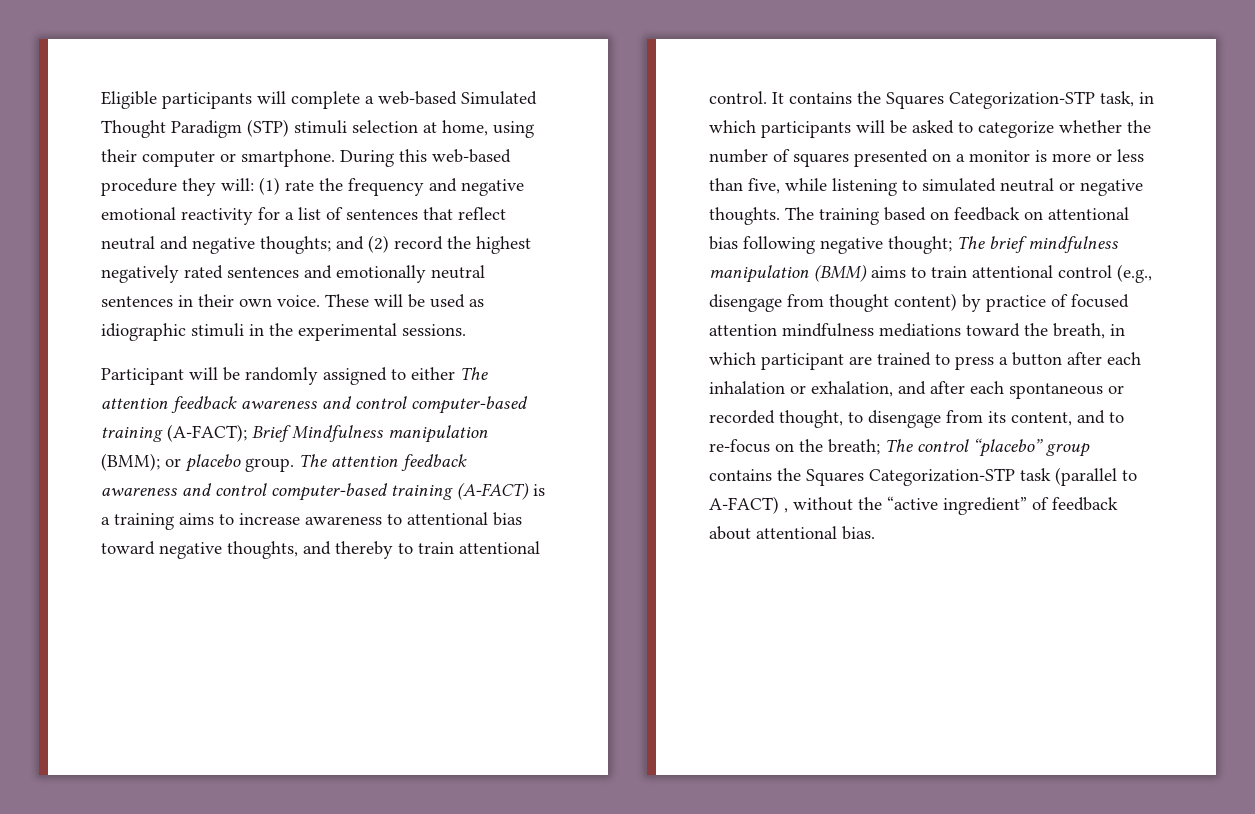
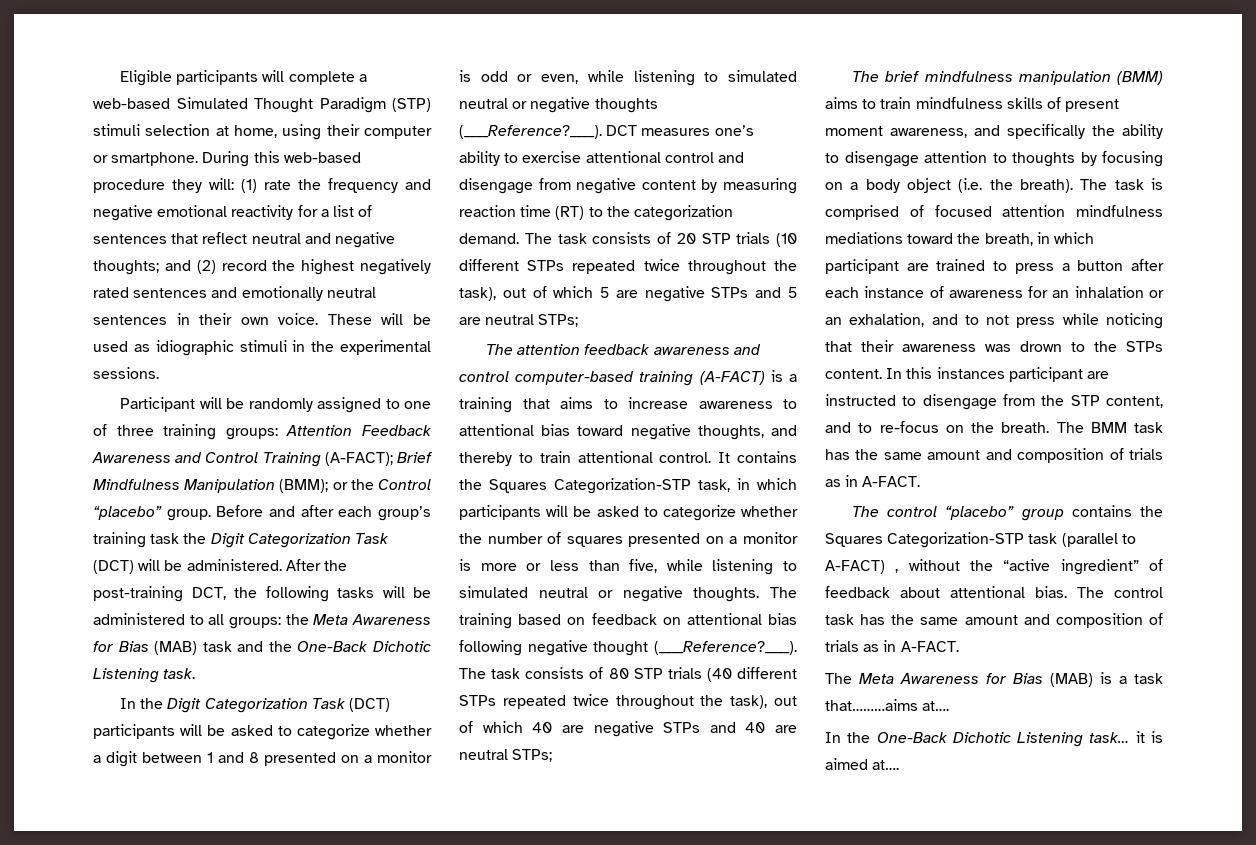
[411,367,488,380] [101,396,528,414] [101,427,163,442] either The attention feedback awareness and control computer-based training -> [404,401,431,409] [93,424,431,440] [92,452,321,467] one of three training groups: Attention Feedback Awareness and Control Training
[388,425,488,443] manipulation -> [184,479,276,493] Manipulation
[185,454,294,472] placebo group. -> [350,479,431,490] [93,505,431,521] [93,532,388,548] [93,559,347,574] [93,586,431,602] [93,613,431,629] [93,641,431,655] [93,668,196,683] [120,698,390,713] [93,724,432,740] [93,751,432,767] [459,70,797,86] [459,97,658,113] [459,125,754,139] [459,151,744,166] [459,178,797,194] [459,205,733,221] [459,232,797,247] [459,259,797,275] [459,286,797,302] [459,314,579,327] the Control “placebo” group. Before and after each group’s training task the Digit Categorization Task (DCT) will be administered. After the post-training DCT, the following tasks will be administered to all groups: the Meta Awareness for Bias (MAB) task and the One-Back Dichotic Listening task. // In the Digit Categorization Task (DCT) participants will be asked to categorize whether a digit between 1 and 8 presented on a monitor is odd or even, while listening to simulated neutral or negative thoughts (____Reference?____). DCT measures one’s ability to exercise attentional control and disengage from negative content by measuring reaction time (RT) to the categorization demand. The task consists of 20 STP trials (10 different STPs repeated twice throughout the task), out of which 5 are negative STPs and 5 are neutral STPs; //
(174, 521) none -> [522,398,550,409] that
[888,236,952,254] thought; -> [593,641,797,656] [459,667,797,682] [459,694,797,710] [459,721,797,737] [459,749,553,762] thought (____Reference?____). The task consists of 80 STP trials (40 different STPs repeated twice throughout the task), out of which 40 are negative STPs and 40 are neutral STPs; //
[972,264,1152,283] [709,293,1046,312] attentional control (e.g., disengage from thought content) by practice -> [915,97,1120,112] [825,124,1163,139] [825,151,1163,167] [825,178,1163,193] [825,205,899,220] mindfulness skills of present moment awareness, and specifically the ability to disengage attention to thoughts by focusing on a body object (i.e. the breath). The task is comprised
(1141, 358) none -> [864,286,1070,298] instance of awareness for an
(806, 389) none -> [825,317,842,325] an
[930,381,1124,399] [709,410,843,428] after each spontaneous or recorded thought, -> [964,313,1163,329] [825,340,1163,352] [825,367,1109,382] [825,394,896,406] to not press while noticing that their awareness was drown to the STPs content. In this instances participant are instructed
[988,411,1006,423] its -> [1041,395,1100,406] the STP
[828,439,880,455] breath; -> [1001,422,1163,433] [825,448,1163,463] [825,475,921,487] breath. The BMM task has the same amount and composition of trials as in A-FACT. //
(875, 533) none -> [1077,587,1163,598] [825,613,1163,628] [825,640,959,652] [825,672,1163,687] [825,699,950,711] [825,731,1163,747] [825,758,900,770] The control task has the same amount and composition of trials as in A-FACT. // The Meta Awareness for Bias (MAB) is a task that………aims at…. // In the One-Back Dichotic Listening task… it is aimed at….

